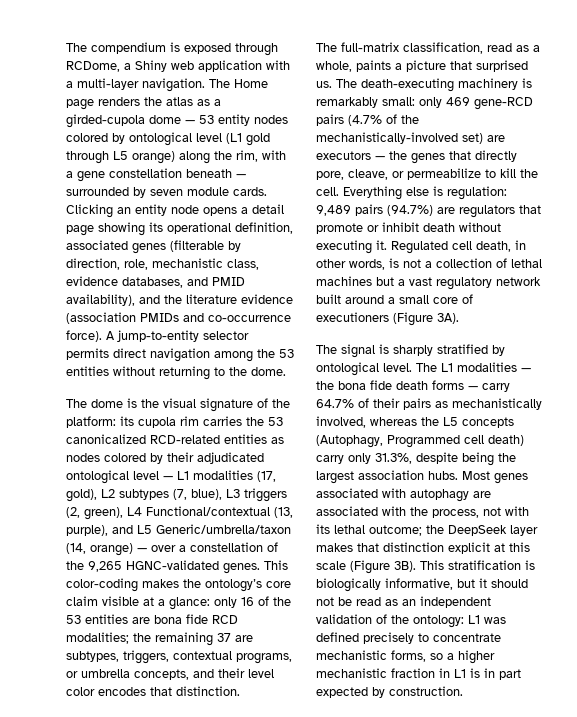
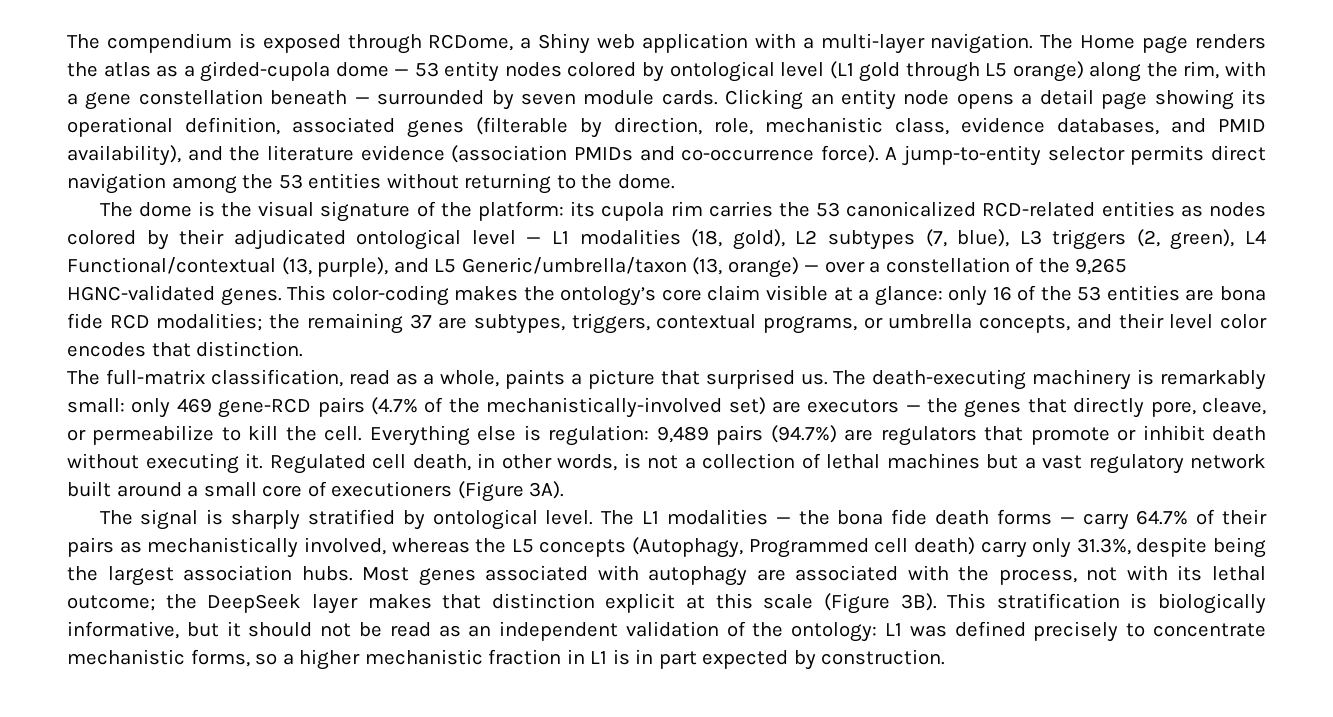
[257,471,276,482] (17, -> [691,229,723,247] (18,
[66,543,86,554] (14, -> [692,257,723,275] (13,

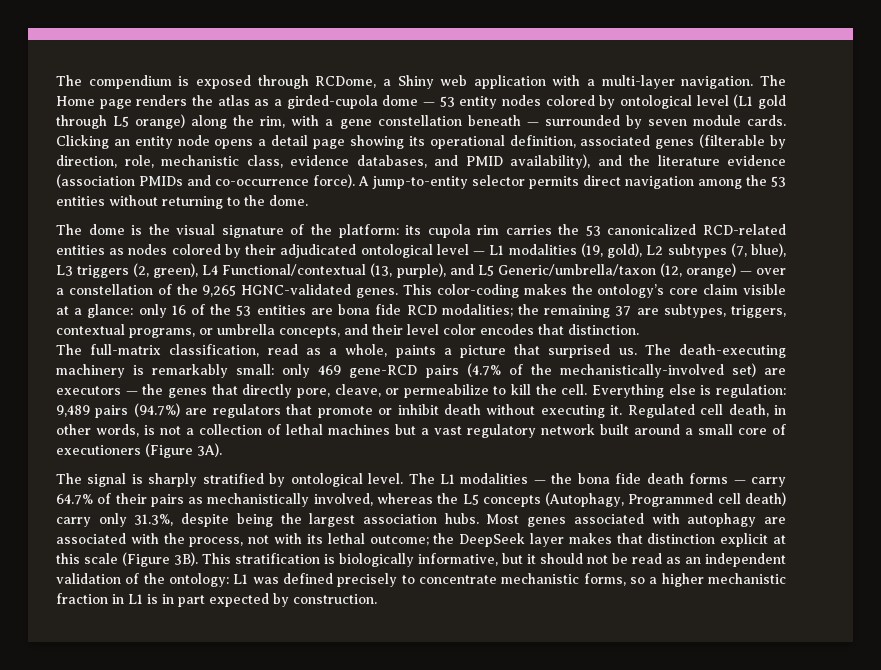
[691,229,723,247] (18, -> [580,243,603,257] (19,
[692,257,723,275] (13, -> [659,263,682,277] (12,

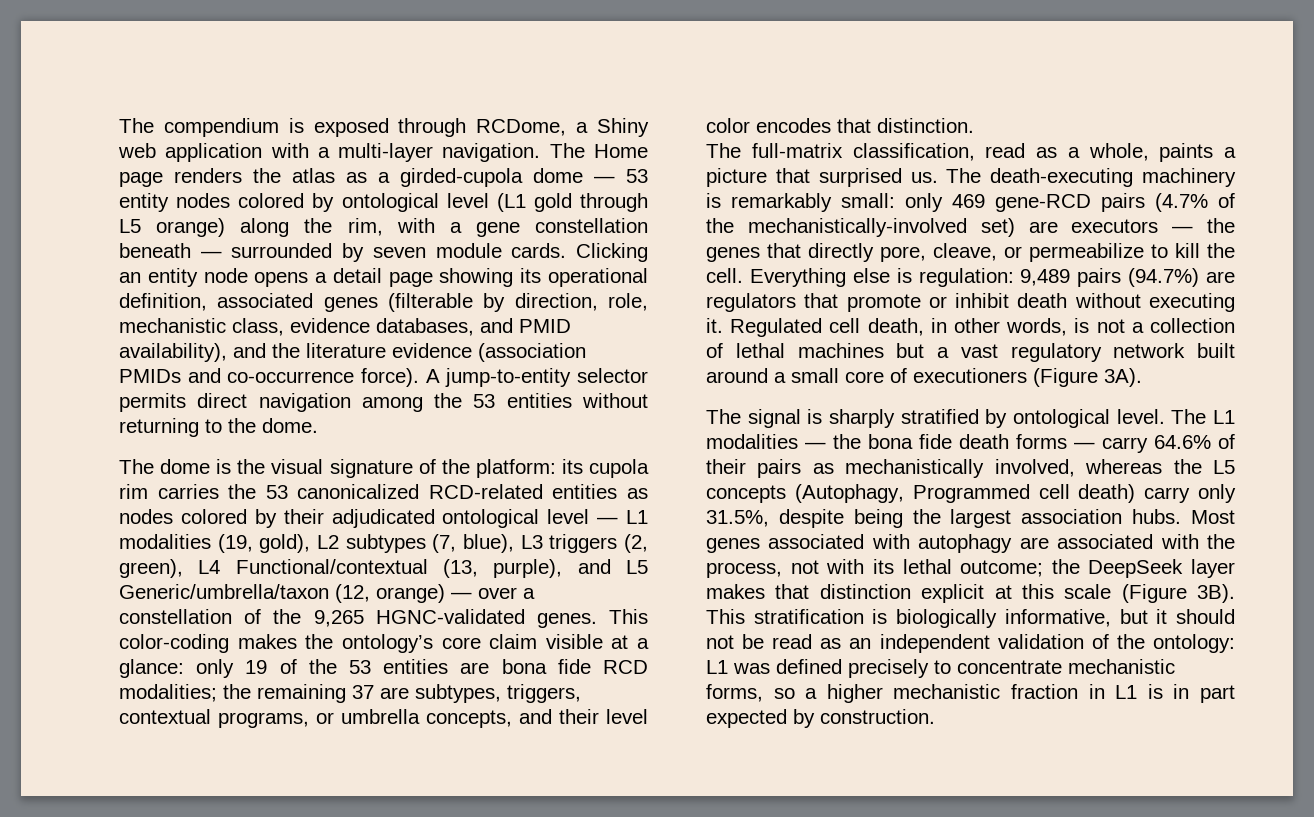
[171,305,186,315] 16 -> [245,660,268,674] 19
[56,494,93,505] 64.7% -> [1154,435,1211,449] 64.6%
[134,514,174,526] 31.3%, -> [706,510,769,527] 31.5%,

